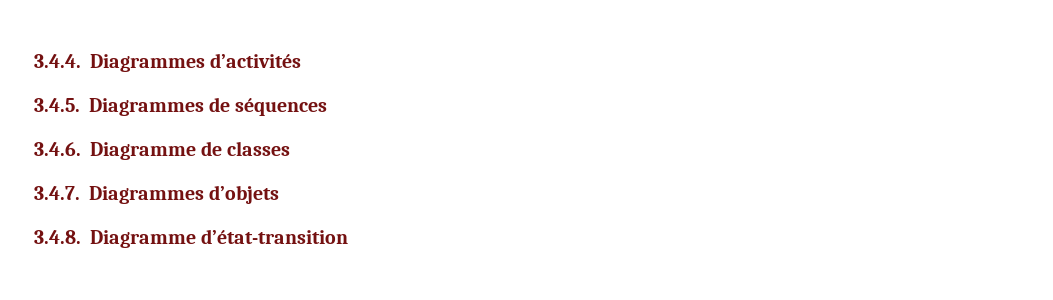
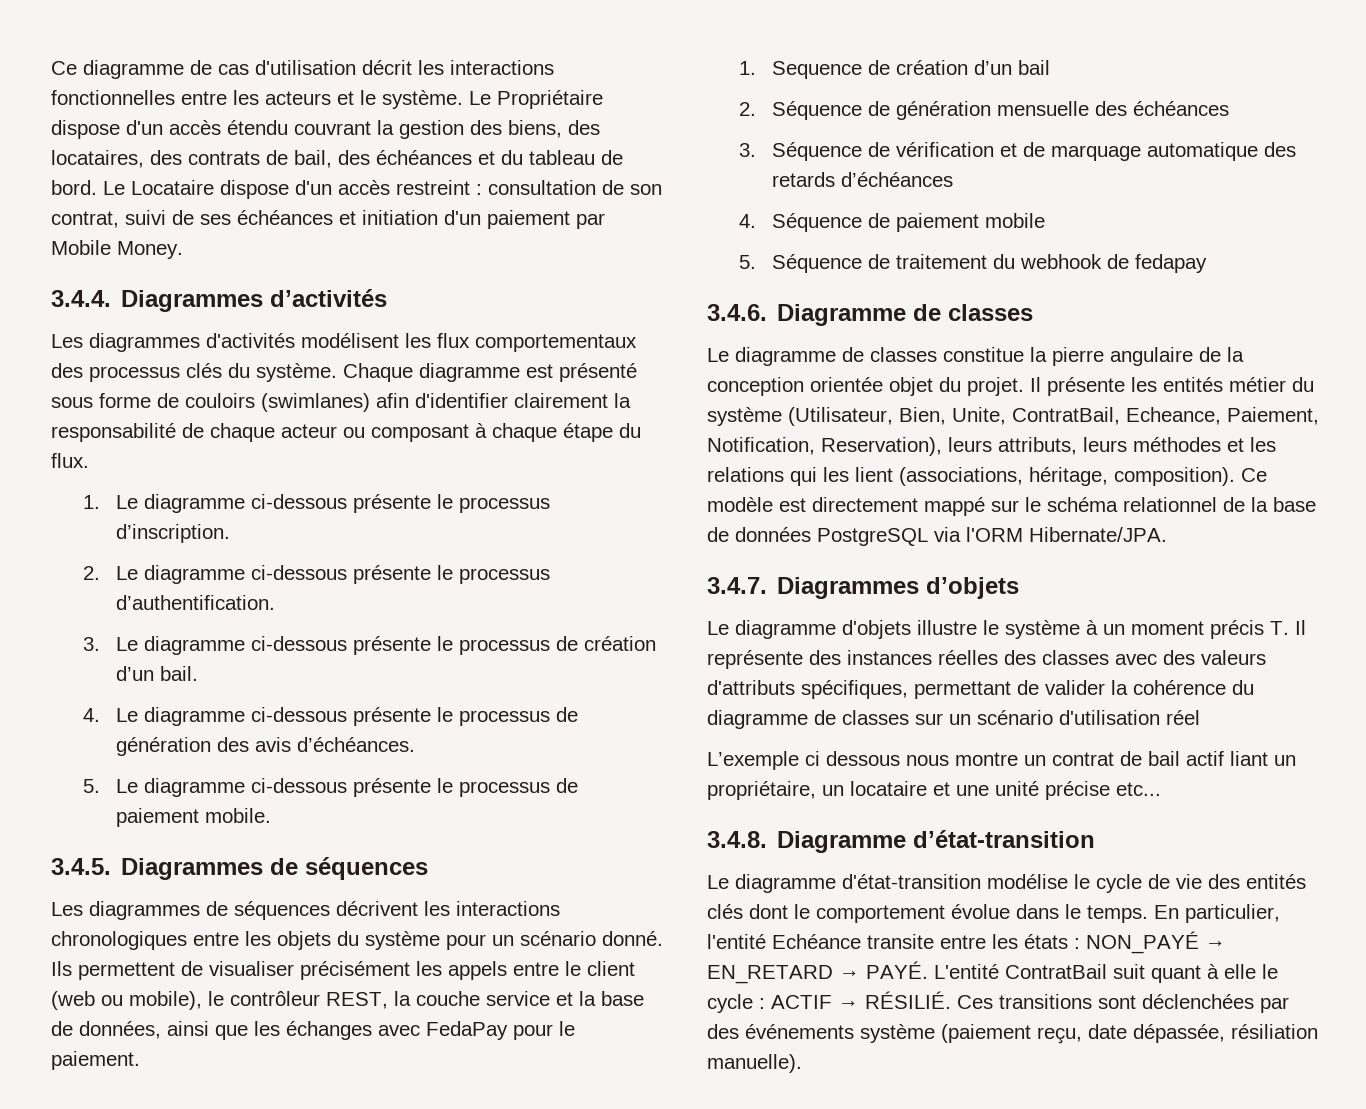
[34,53,302,72] [34,97,328,116] [34,141,291,160] [34,185,280,204] [34,229,349,248] 3.4.4. Diagrammes d’activités // 3.4.5. Diagrammes de séquences // 3.4.6. Diagramme de classes // 3.4.7. Diagrammes d’objets // 3.4.8. Diagramme d’état-transition -> [51,60,554,79] [51,90,603,109] [51,120,600,139] [51,150,623,168] [51,180,662,199] [51,210,605,229] [51,240,183,259] [51,289,388,312] [51,333,637,352] [51,363,637,382] [51,393,631,412] [51,423,641,442] [51,453,89,468] [83,494,550,513] [115,524,230,543] [83,565,550,584] [115,595,275,610] [83,636,656,655] [115,666,198,681] [83,707,578,726] [115,737,415,756] [83,778,578,797] [115,808,271,827] [51,857,429,880] [51,901,560,920] [51,931,663,950] [51,961,635,980] [51,991,644,1010] [51,1021,575,1040] [51,1051,140,1070] [739,60,1050,79] [739,101,1229,120] [739,142,1296,161] [771,172,953,187] [739,213,1045,232] [739,254,1207,273] [707,304,1034,326] [707,347,1244,366] [707,377,1314,396] [707,407,1319,426] [707,437,1276,456] [707,467,1267,486] [707,497,1316,516] [707,527,1167,546] [707,577,1020,599] [707,620,1306,639] [707,650,1266,669] [707,680,1254,699] [707,710,1200,729] [707,751,1296,770] [707,781,1161,800] [707,830,1096,853] [707,874,1306,893] [707,904,1280,923] [707,931,1226,954] [707,961,1278,984] [707,991,1289,1013] [707,1024,1318,1044] [707,1054,802,1073] Ce diagramme de cas d'utilisation décrit les interactions fonctionnelles entre les acteurs et le système. Le Propriétaire dispose d'un accès étendu couvrant la gestion des biens, des locataires, des contrats de bail, des échéances et du tableau de bord. Le Locataire dispose d'un accès restreint : consultation de son contrat, suivi de ses échéances et initiation d'un paiement par Mobile Money. // 3.4.4. Diagrammes d’activités // Les diagrammes d'activités modélisent les flux comportementaux des processus clés du système. Chaque diagramme est présenté sous forme de couloirs (swimlanes) afin d'identifier clairement la responsabilité de chaque acteur ou composant à chaque étape du flux. // 1. Le diagramme ci-dessous présente le processus d’inscription. // 2. Le diagramme ci-dessous présente le processus d’authentification. // 3. Le diagramme ci-dessous présente le processus de création d’un bail. // 4. Le diagramme ci-dessous présente le processus de génération des avis d’échéances. // 5. Le diagramme ci-dessous présente le processus de paiement mobile. // 3.4.5. Diagrammes de séquences // Les diagrammes de séquences décrivent les interactions chronologiques entre les objets du système pour un scénario donné. Ils permettent de visualiser précisément les appels entre le client (web ou mobile), le contrôleur REST, la couche service et la base de données, ainsi que les échanges avec FedaPay pour le paiement. // 1. Sequence de création d’un bail // 2. Séquence de génération mensuelle des échéances // 3. Séquence de vérification et de marquage automatique des retards d’échéances // 4. Séquence de paiement mobile // 5. Séquence de traitement du webhook de fedapay // 3.4.6. Diagramme de classes // Le diagramme de classes constitue la pierre angulaire de la conception orientée objet du projet. Il présente les entités métier du système (Utilisateur, Bien, Unite, ContratBail, Echeance, Paiement, Notification, Reservation), leurs attributs, leurs méthodes et les relations qui les lient (associations, héritage, composition). Ce modèle est directement mappé sur le schéma relationnel de la base de données PostgreSQL via l'ORM Hibernate/JPA. // 3.4.7. Diagrammes d’objets // Le diagramme d'objets illustre le système à un moment précis T. Il représente des instances réelles des classes avec des valeurs d'attributs spécifiques, permettant de valider la cohérence du diagramme de classes sur un scénario d'utilisation réel // L’exemple ci dessous nous montre un contrat de bail actif liant un propriétaire, un locataire et une unité précise etc... // 3.4.8. Diagramme d’état-transition // Le diagramme d'état-transition modélise le cycle de vie des entités clés dont le comportement évolue dans le temps. En particulier, l'entité Echéance transite entre les états : NON_PAYÉ → EN_RETARD → PAYÉ. L'entité ContratBail suit quant à elle le cycle : ACTIF → RÉSILIÉ. Ces transitions sont déclenchées par des événements système (paiement reçu, date dépassée, résiliation manuelle).

